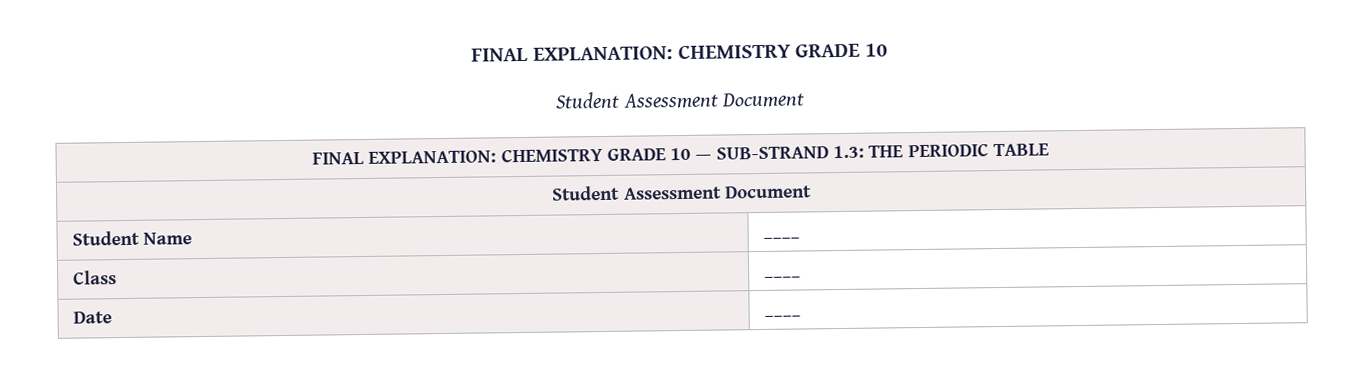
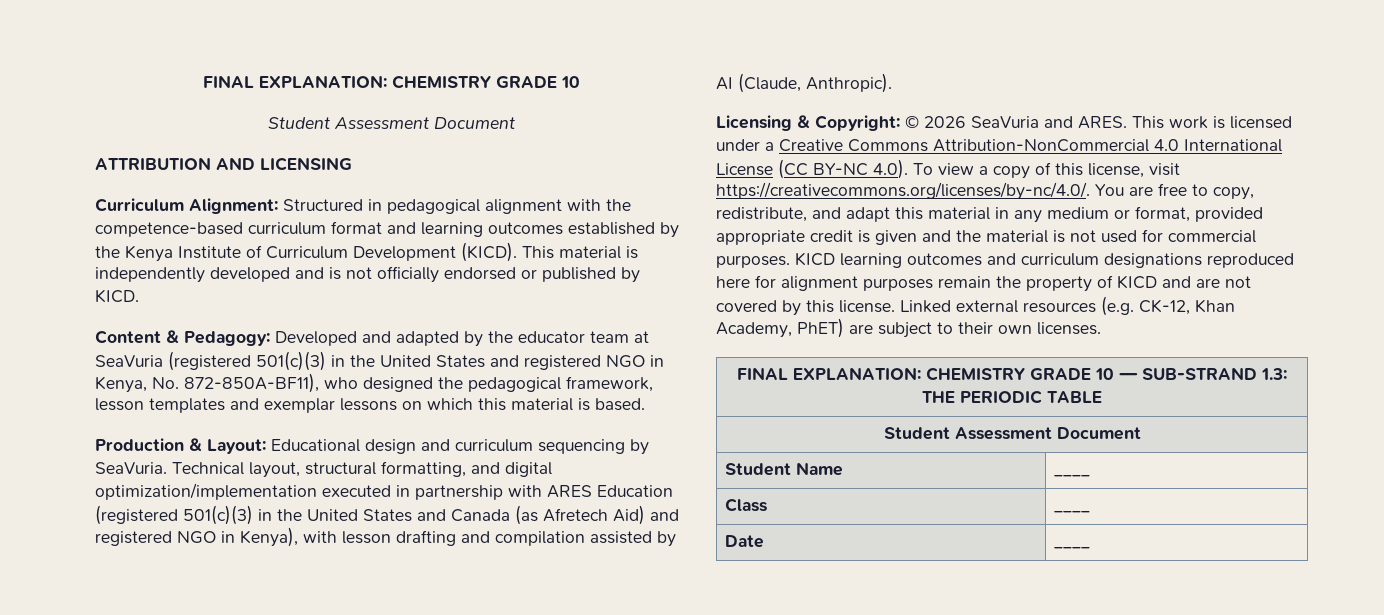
(806, 100) none -> [95,157,352,171] [95,198,631,214] [95,221,679,238] [95,242,638,262] [95,266,640,283] [95,289,139,303] [95,330,649,347] [95,351,664,371] [95,373,653,393] [95,398,645,413] [95,438,649,455] [95,461,552,478] [95,483,673,500] [95,505,679,525] [95,527,676,547] [716,73,892,93] [716,115,1292,131] [716,139,1282,152] [716,159,1180,179] [716,182,1254,200] [716,206,1263,223] [716,229,1256,245] [716,252,1294,268] [716,275,1251,292] [716,296,1235,316] [716,318,1101,338] // ATTRIBUTION AND LICENSING // Curriculum Alignment: Structured in pedagogical alignment with the competence-based curriculum format and learning outcomes established by the Kenya Institute of Curriculum Development (KICD). This material is independently developed and is not officially endorsed or published by KICD. // Content & Pedagogy: Developed and adapted by the educator team at SeaVuria (registered 501(c)(3) in the United States and registered NGO in Kenya, No. 872-850A-BF11), who designed the pedagogical framework, lesson templates and exemplar lessons on which this material is based. // Production & Layout: Educational design and curriculum sequencing by SeaVuria. Technical layout, structural formatting, and digital optimization/implementation executed in partnership with ARES Education (registered 501(c)(3) in the United States and Canada (as Afretech Aid) and registered NGO in Kenya), with lesson drafting and compilation assisted by AI (Claude, Anthropic). // Licensing & Copyright: © 2026 SeaVuria and ARES. This work is licensed under a Creative Commons Attribution-NonCommercial 4.0 International License (CC BY-NC 4.0). To view a copy of this license, visit https://creativecommons.org/licenses/by-nc/4.0/. You are free to copy, redistribute, and adapt this material in any medium or format, provided appropriate credit is given and the material is not used for commercial purposes. KICD learning outcomes and curriculum designations reproduced here for alignment purposes remain the property of KICD and are not covered by this license. Linked external resources (e.g. CK-12, Khan Academy, PhET) are subject to their own licenses.

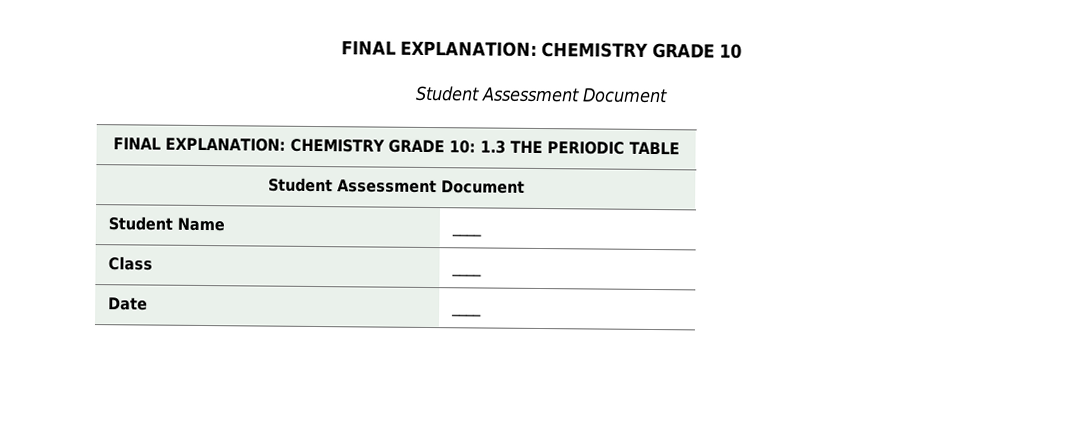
[95,157,352,171] [95,198,631,214] [95,221,679,238] [95,242,638,262] [95,266,640,283] [95,289,139,303] [95,330,649,347] [95,351,664,371] [95,373,653,393] [95,398,645,413] [95,438,649,455] [95,461,552,478] [95,483,673,500] [95,505,679,525] [95,527,676,547] [716,73,892,93] [716,115,1292,131] [716,139,1282,152] [716,159,1180,179] [716,182,1254,200] [716,206,1263,223] [716,229,1256,245] [716,252,1294,268] [716,275,1251,292] [716,296,1235,316] [716,318,1101,338] [737,367,1287,381] // ATTRIBUTION AND LICENSING // Curriculum Alignment: Structured in pedagogical alignment with the competence-based curriculum format and learning outcomes established by the Kenya Institute of Curriculum Development (KICD). This material is independently developed and is not officially endorsed or published by KICD. // Content & Pedagogy: Developed and adapted by the educator team at SeaVuria (registered 501(c)(3) in the United States and registered NGO in Kenya, No. 872-850A-BF11), who designed the pedagogical framework, lesson templates and exemplar lessons on which this material is based. // Production & Layout: Educational design and curriculum sequencing by SeaVuria. Technical layout, structural formatting, and digital optimization/implementation executed in partnership with ARES Education (registered 501(c)(3) in the United States and Canada (as Afretech Aid) and registered NGO in Kenya), with lesson drafting and compilation assisted by AI (Claude, Anthropic). // Licensing & Copyright: © 2026 SeaVuria and ARES. This work is licensed under a Creative Commons Attribution-NonCommercial 4.0 International License (CC BY-NC 4.0). To view a copy of this license, visit https://creativecommons.org/licenses/by-nc/4.0/. You are free to copy, redistribute, and adapt this material in any medium or format, provided appropriate credit is given and the material is not used for commercial purposes. KICD learning outcomes and curriculum designations reproduced here for alignment purposes remain the property of KICD and are not covered by this license. Linked external resources (e.g. CK-12, Khan Academy, PhET) are subject to their own licenses. // FINAL EXPLANATION: CHEMISTRY GRADE 10 — SUB-STRAND 1.3: -> [112,137,506,154] // FINAL EXPLANATION: CHEMISTRY GRADE 10: 1.3

